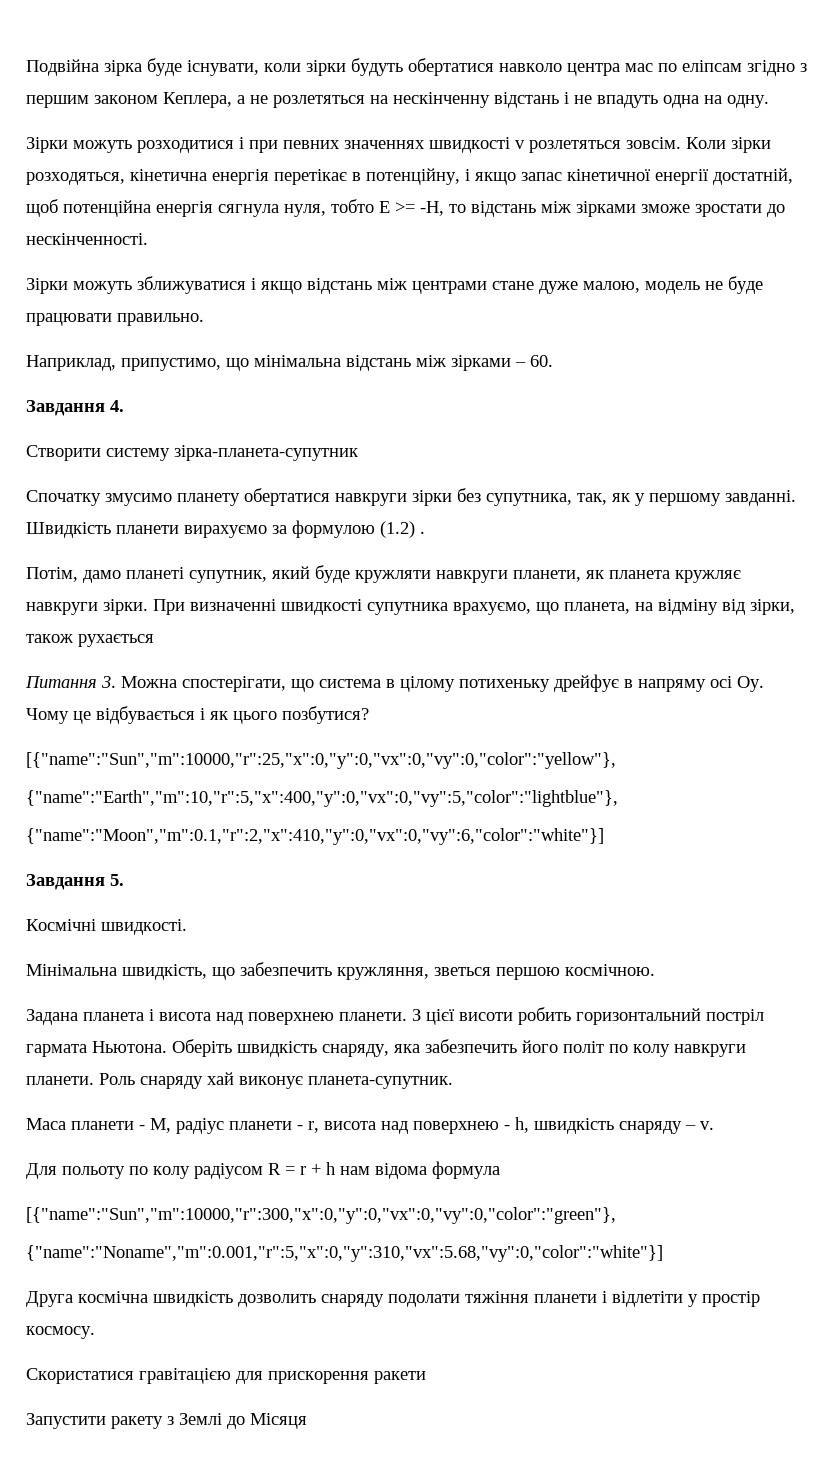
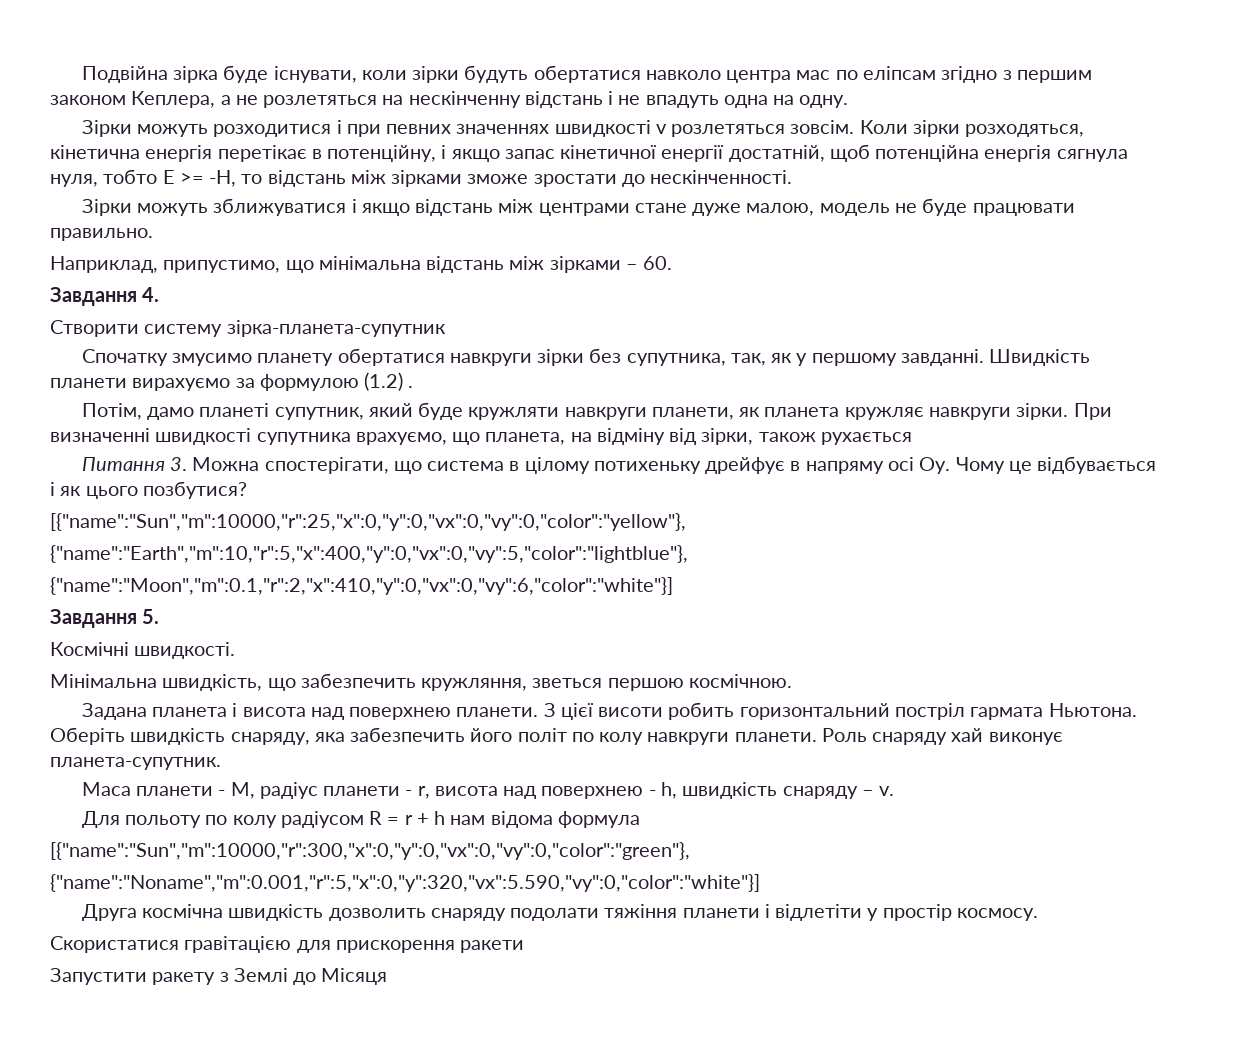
[26,1245,663,1262] {"name":"Noname","m":0.001,"r":5,"x":0,"y":310,"vx":5.68,"vy":0,"color":"white"}] -> [50,874,760,892] {"name":"Noname","m":0.001,"r":5,"x":0,"y":320,"vx":5.590,"vy":0,"color":"white"}]

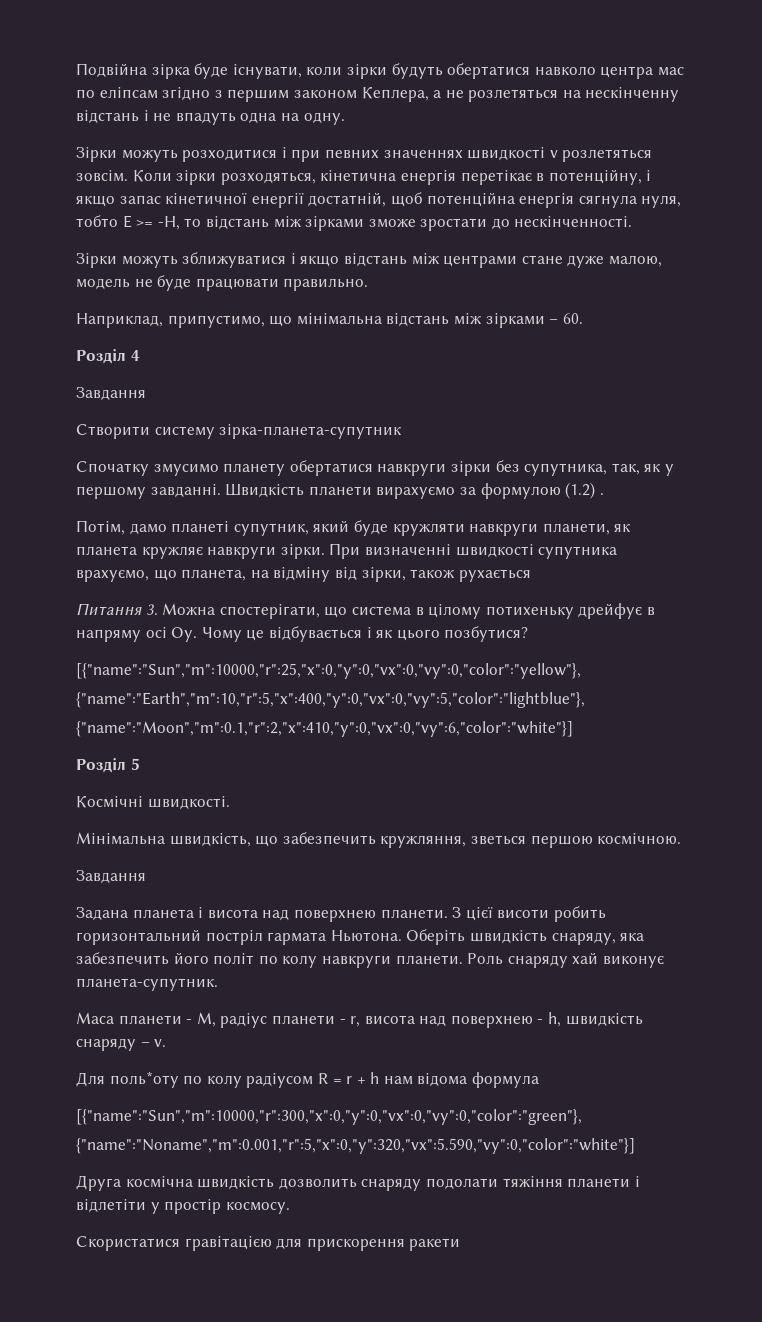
[50,287,160,306] // Завдання 4. -> [76,349,140,364] [76,387,146,401] // Розділ 4 // Завдання
[50,609,160,628] Завдання 5. -> [76,758,140,773] Розділ 5
(792, 681) none -> [76,870,146,884] // Завдання
[125,815,202,828] польоту -> [109,1071,179,1088] поль*оту
[50,968,388,985] // Запустити ракету з Землі до Місяця -> (461, 1244) none

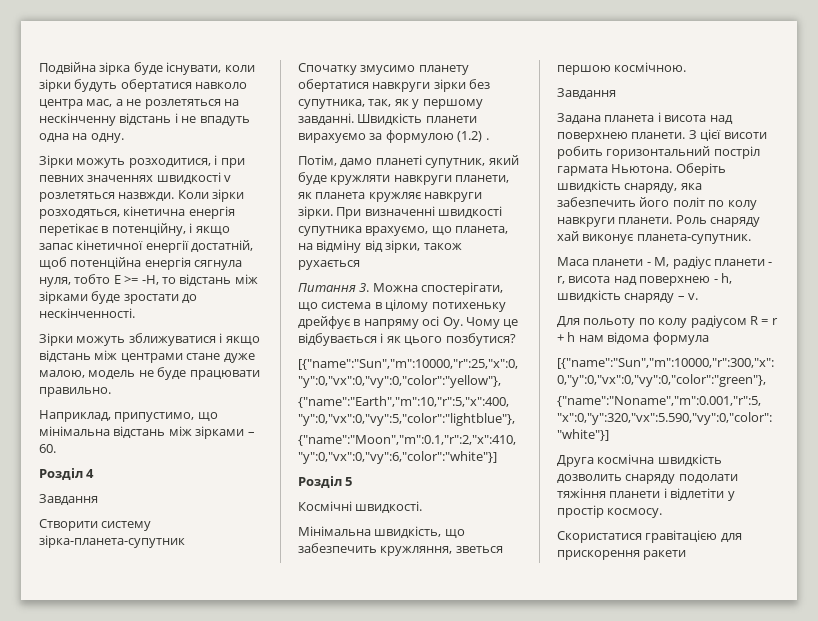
[657,67,684,76] [76,87,429,102] мас по еліпсам згідно з першим законом Кеплера, -> [86,99,113,107] мас,
[182,149,278,162] розходитися -> [128,158,211,168] розходитися,
[76,170,128,182] зовсім. -> [118,192,175,201] назвжди.
[368,218,416,228] зможе -> [91,291,121,304] буде
[109,1071,179,1088] поль*оту -> [583,318,636,328] польоту

